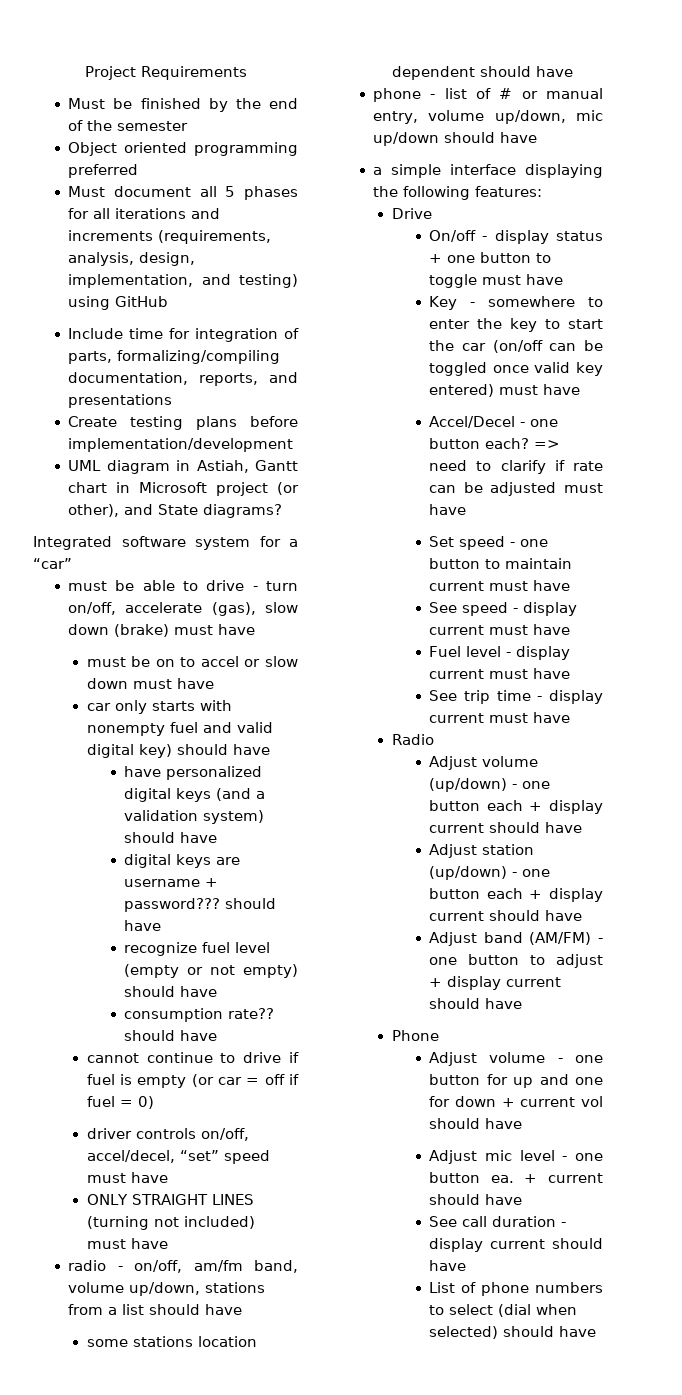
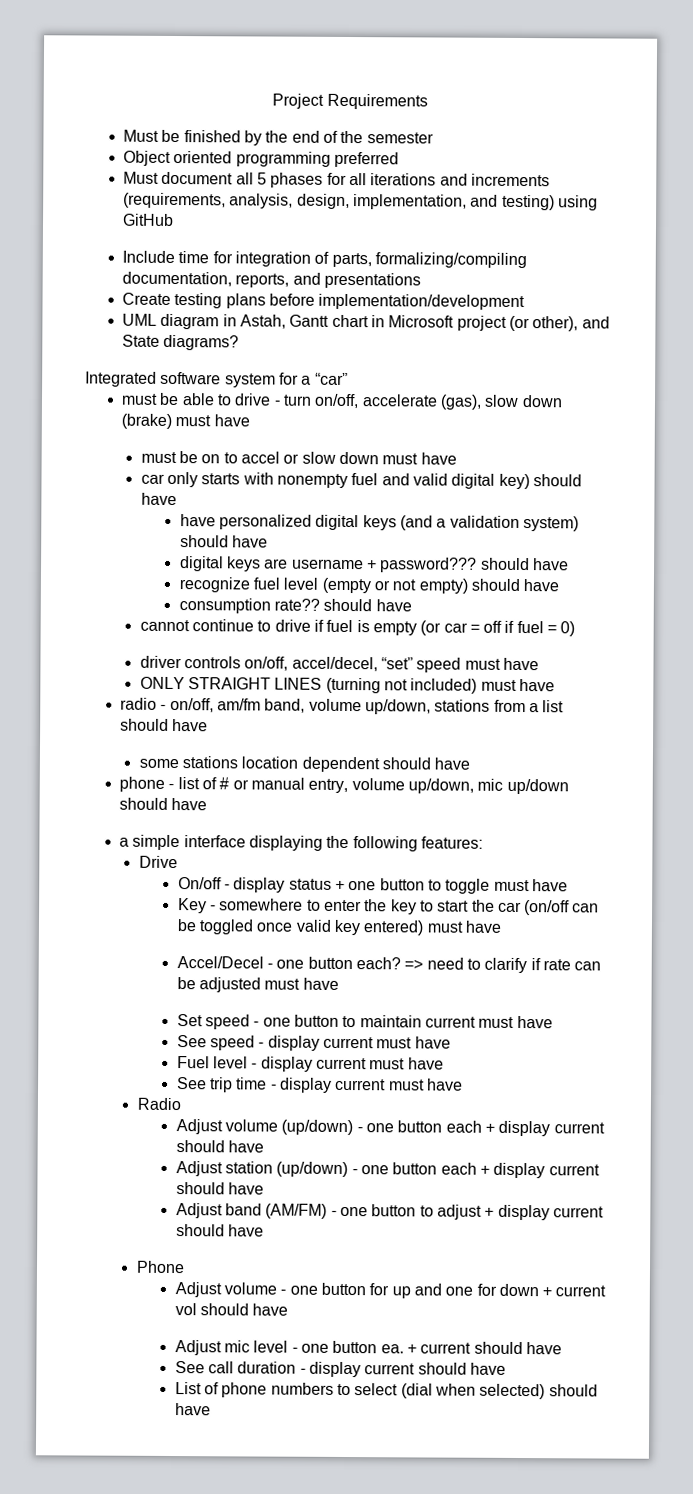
[196,460,249,473] Astiah, -> [240,314,287,329] Astah,

